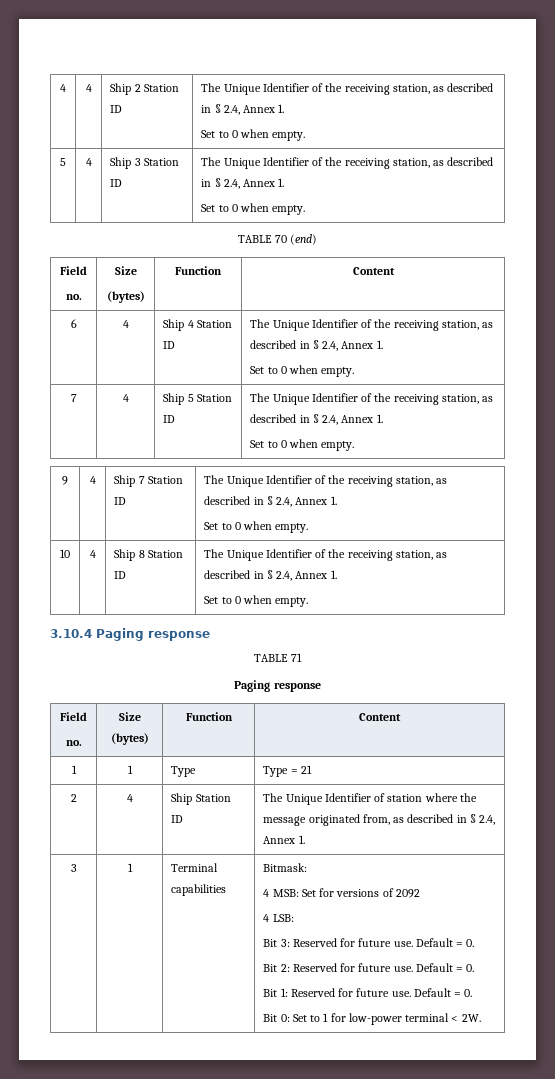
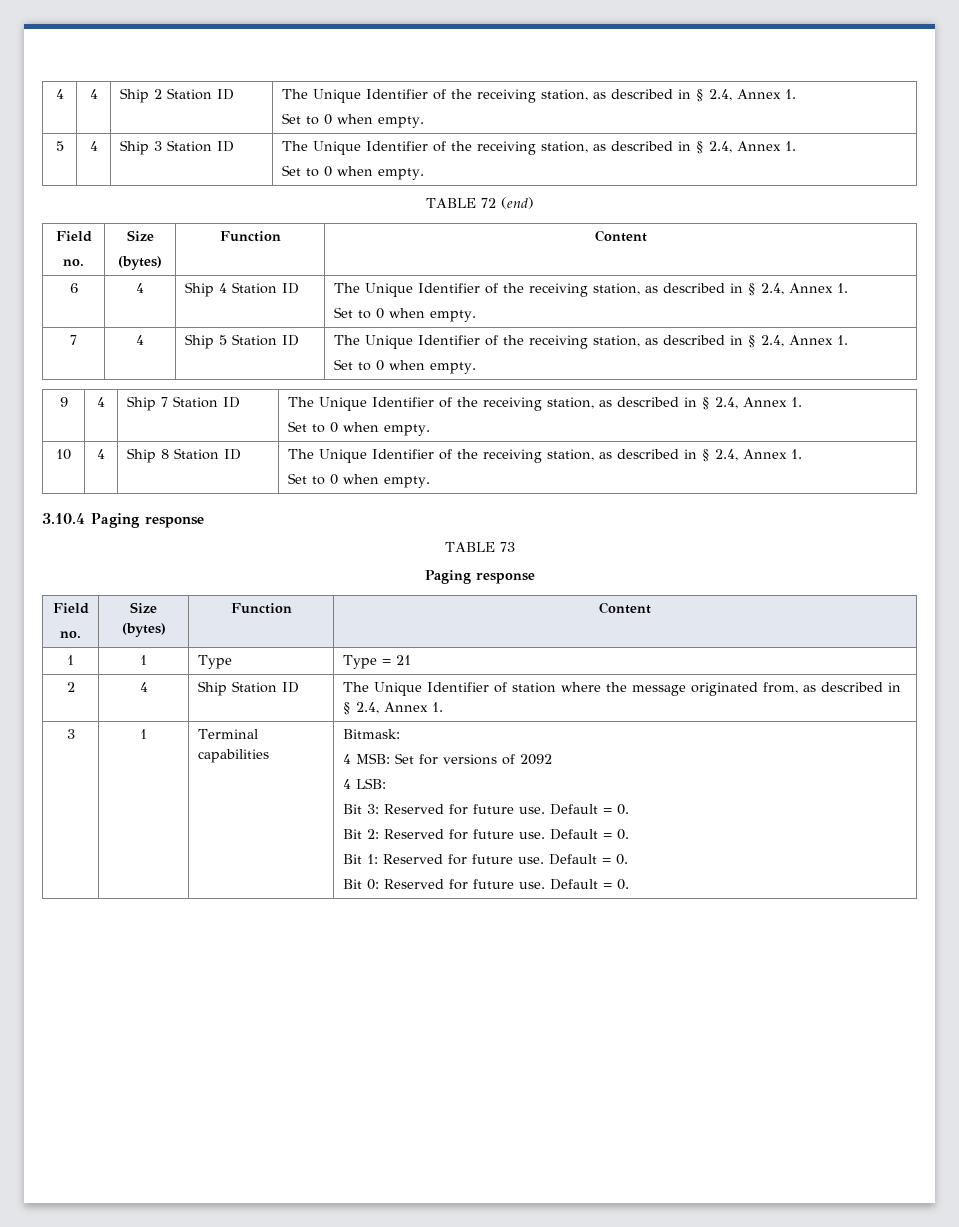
[274,235,287,243] 70 -> [480,198,496,208] 72
[290,653,302,662] 71 -> [499,542,515,552] 73
[292,1013,481,1025] Set to 1 for low-power terminal < 2W. -> [383,879,629,890] Reserved for future use. Default = 0.

